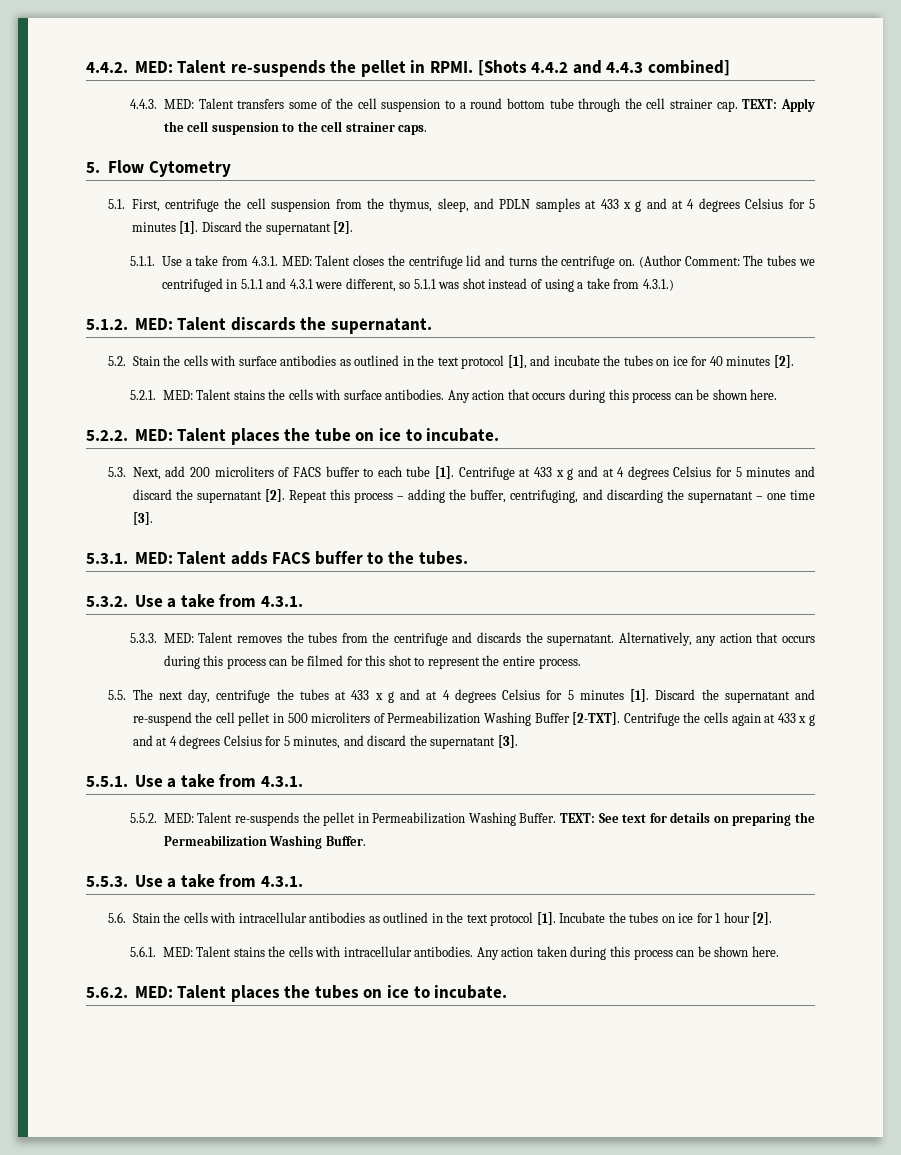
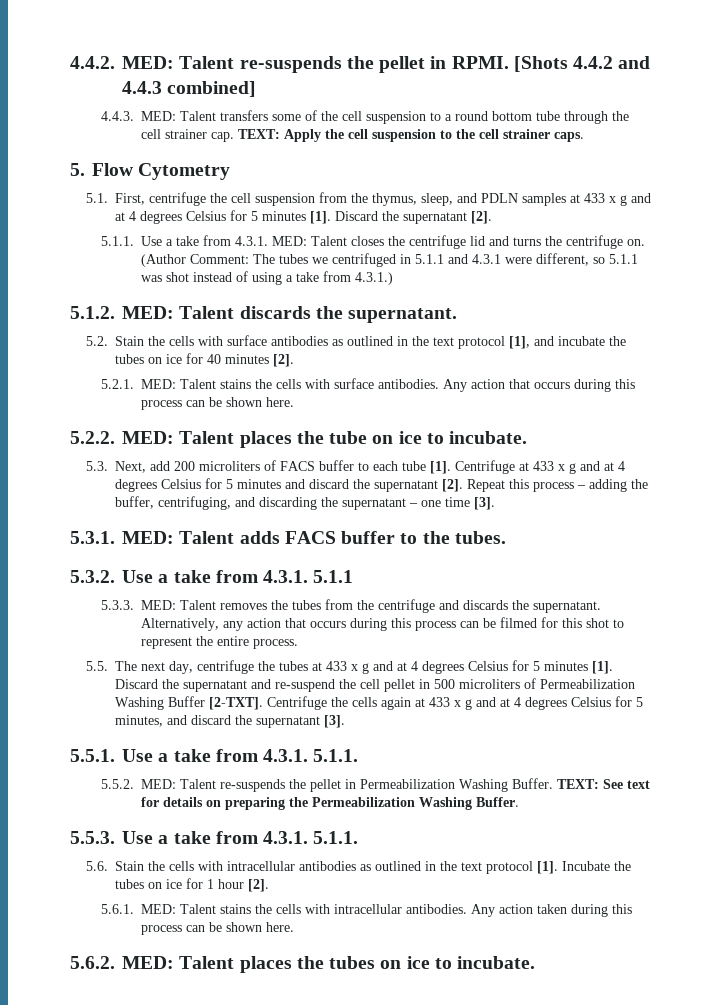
(303, 601) none -> [313,570,354,583] 5.1.1
(303, 781) none -> [313,749,359,762] 5.1.1.
(303, 881) none -> [313,831,359,844] 5.1.1.

